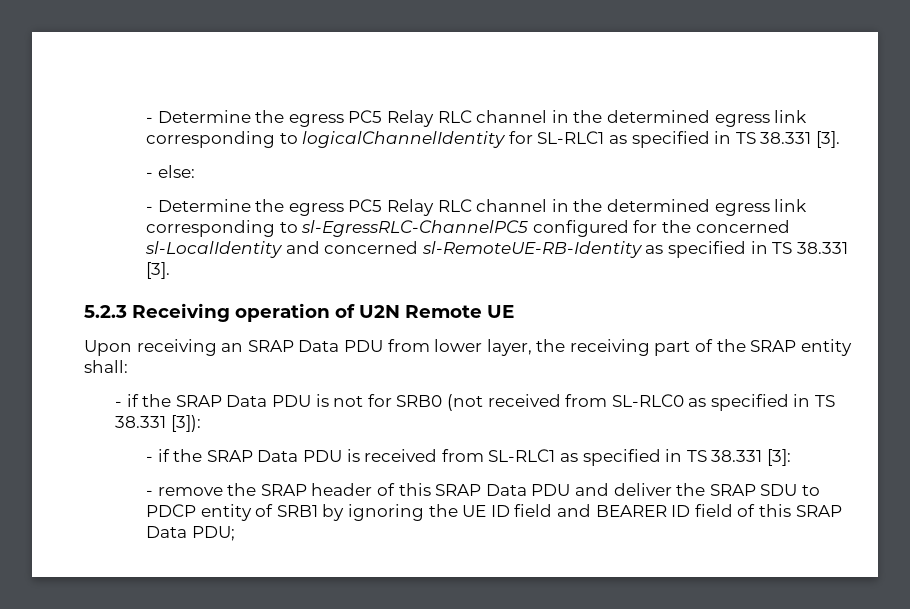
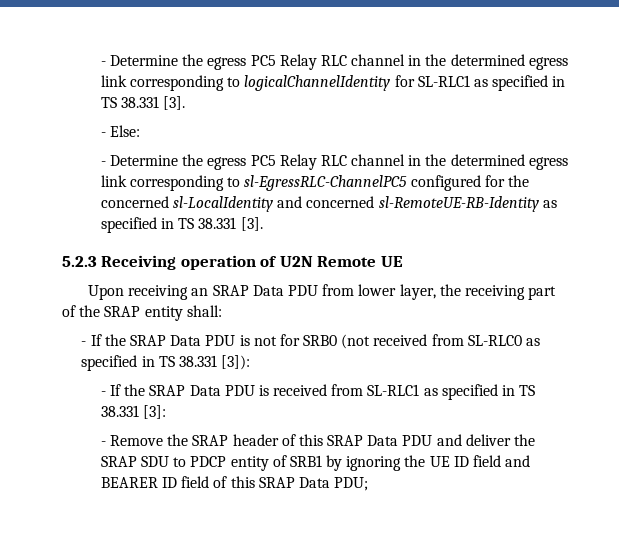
[157,165,195,178] else: -> [109,125,140,137] Else:
[126,394,139,407] if -> [90,334,102,346] If
[157,449,170,462] if -> [109,384,121,396] If
[157,487,223,496] remove -> [109,435,163,446] Remove

